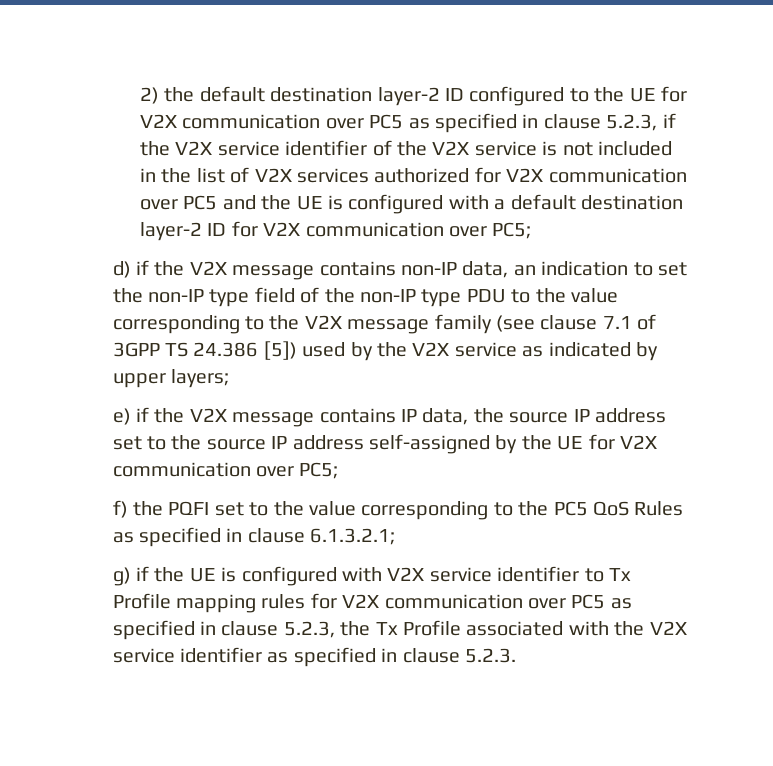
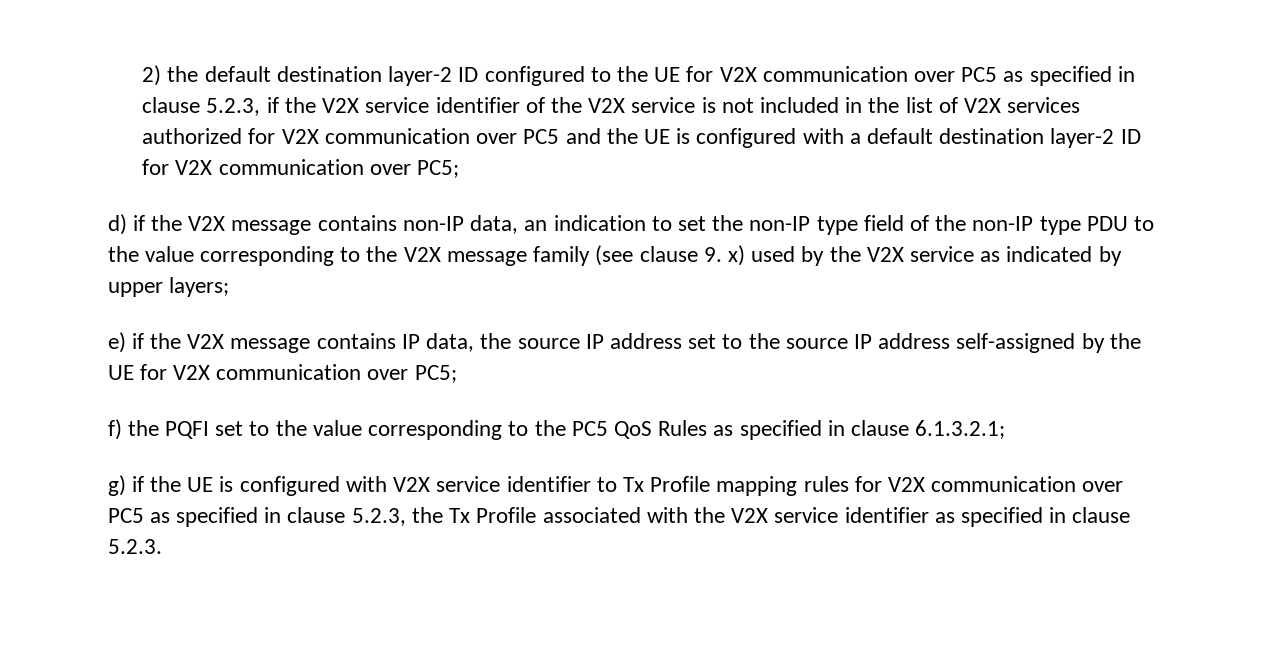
[602,314,657,330] [112,341,297,360] 7.1 of 3GPP TS 24.386 [5]) -> [703,245,745,266] 9. x)

